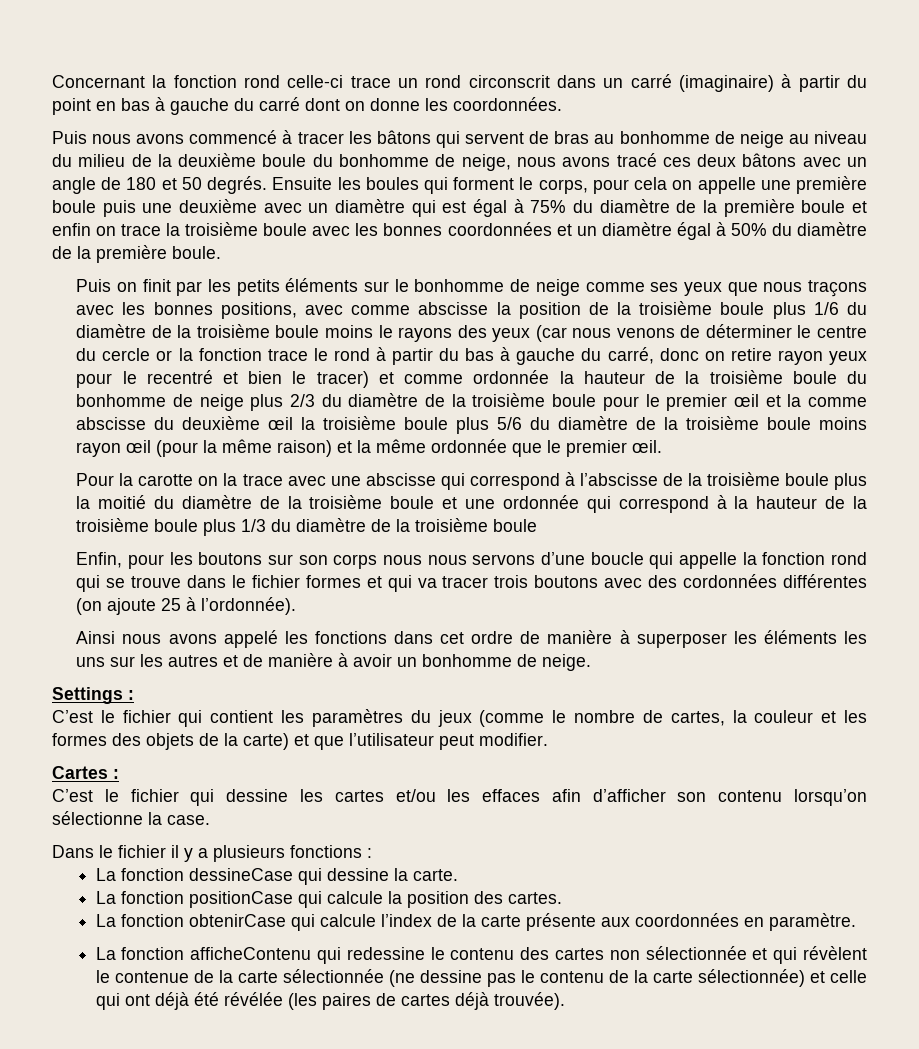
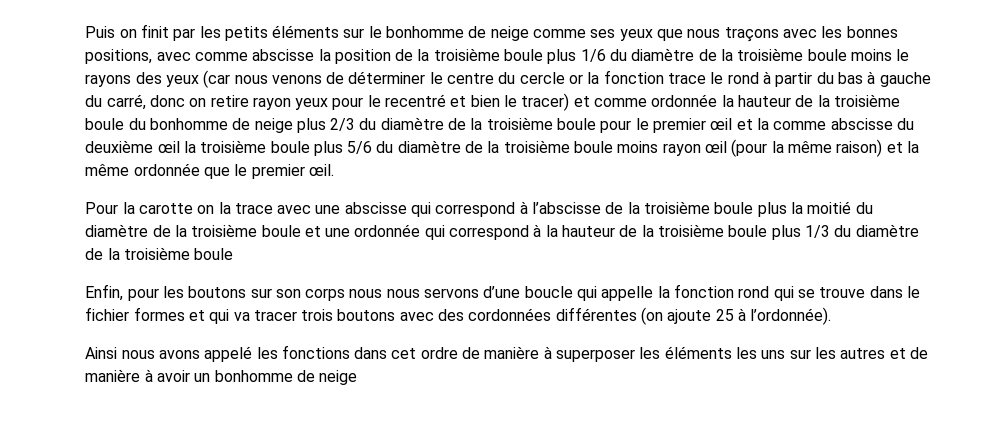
[52,74,868,92] [52,97,562,115] [52,130,868,148] [52,153,867,171] [52,176,867,194] [52,199,867,217] [52,222,867,240] [52,245,221,263] Concernant la fonction rond celle-ci trace un rond circonscrit dans un carré (imaginaire) à partir du point en bas à gauche du carré dont on donne les coordonnées. // Puis nous avons commencé à tracer les bâtons qui servent de bras au bonhomme de neige au niveau du milieu de la deuxième boule du bonhomme de neige, nous avons tracé ces deux bâtons avec un angle de 180 et 50 degrés. Ensuite les boules qui forment le corps, pour cela on appelle une première boule puis une deuxième avec un diamètre qui est égal à 75% du diamètre de la première boule et enfin on trace la troisième boule avec les bonnes coordonnées et un diamètre égal à 50% du diamètre de la première boule. // -> (85, 32) none
[542,654,592,671] [52,687,134,704] [52,709,868,727] [52,733,548,750] [52,766,119,779] [52,789,868,806] [52,811,210,825] [52,845,372,862] [95,868,458,885] [95,891,562,908] [95,913,856,931] [95,946,867,964] [95,969,867,987] [95,992,565,1010] neige. // Settings : // C’est le fichier qui contient les paramètres du jeux (comme le nombre de cartes, la couleur et les formes des objets de la carte) et que l’utilisateur peut modifier. // Cartes : // C’est le fichier qui dessine les cartes et/ou les effaces afin d’afficher son contenu lorsqu’on sélectionne la case. // Dans le fichier il y a plusieurs fonctions : // La fonction dessineCase qui dessine la carte. // La fonction positionCase qui calcule la position des cartes. // La fonction obtenirCase qui calcule l’index de la carte présente aux coordonnées en paramètre. // La fonction afficheContenu qui redessine le contenu des cartes non sélectionnée et qui révèlent le contenue de la carte sélectionnée (ne dessine pas le contenu de la carte sélectionnée) et celle qui ont déjà été révélée (les paires de cartes déjà trouvée). -> [319,370,358,385] neige

